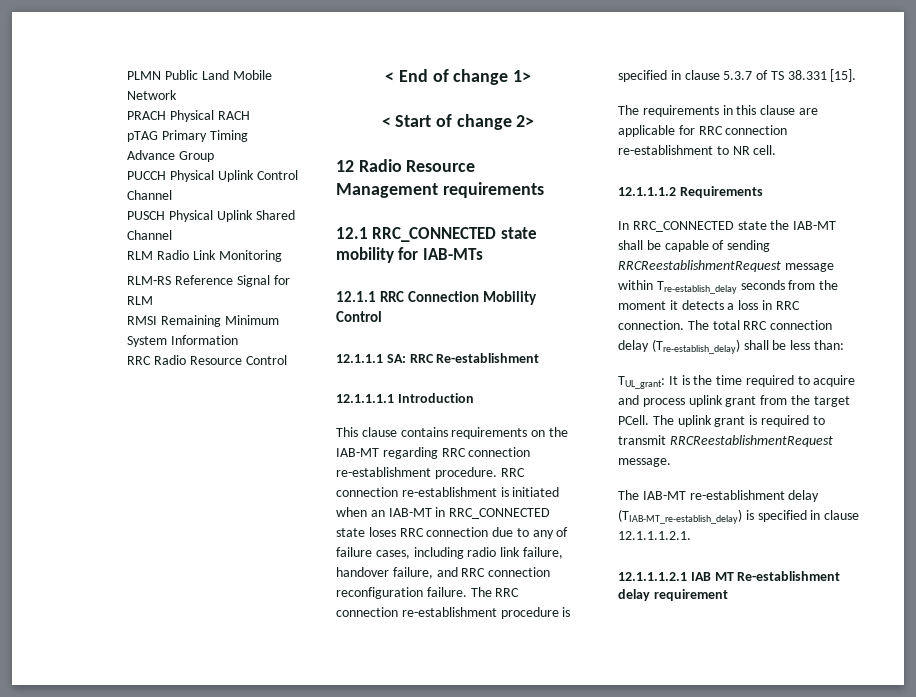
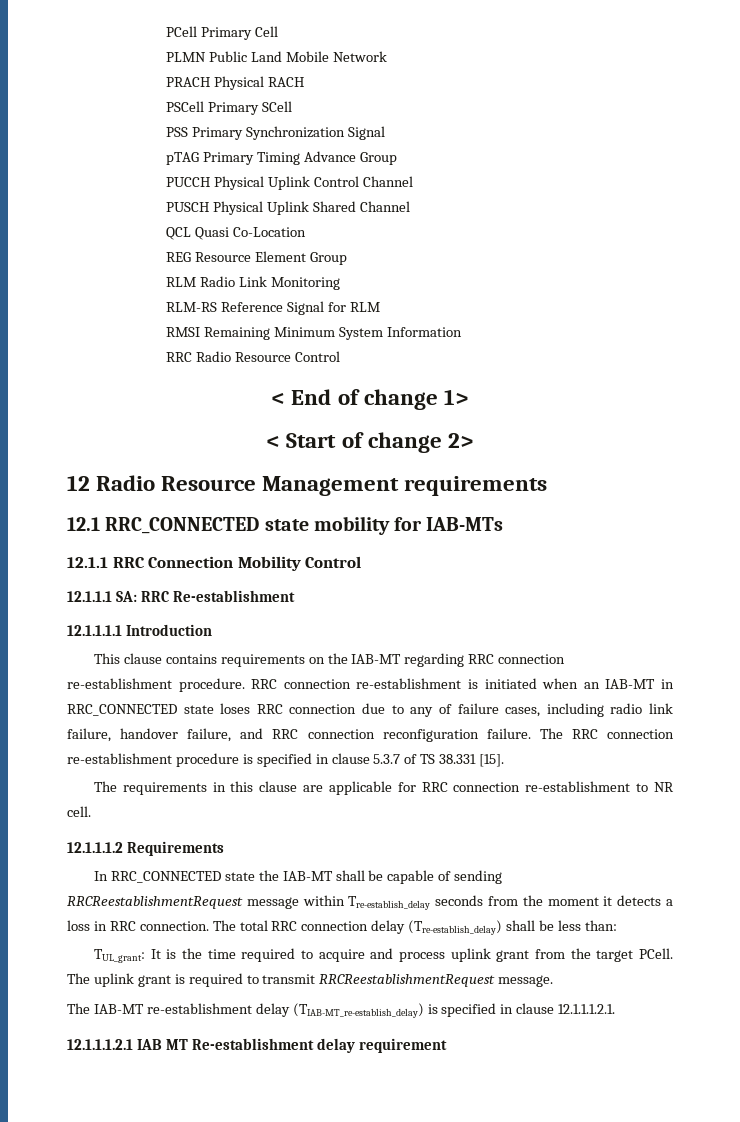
(127, 75) none -> [165,26,278,40] PCell Primary Cell //
(250, 115) none -> [165,101,292,115] [165,126,385,140] // PSCell Primary SCell // PSS Primary Synchronization Signal
(173, 235) none -> [165,227,306,240] [165,251,347,265] // QCL Quasi Co-Location // REG Resource Element Group

